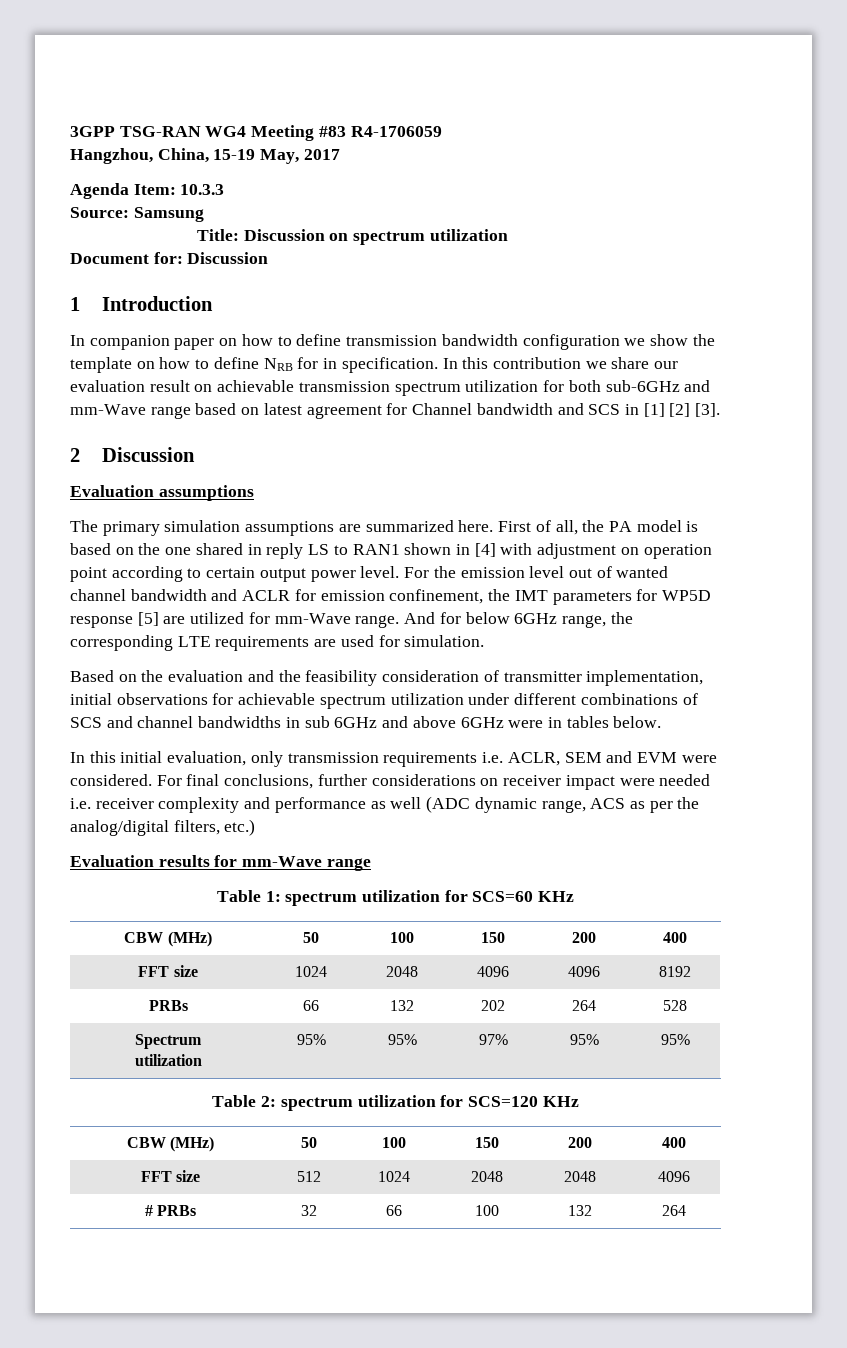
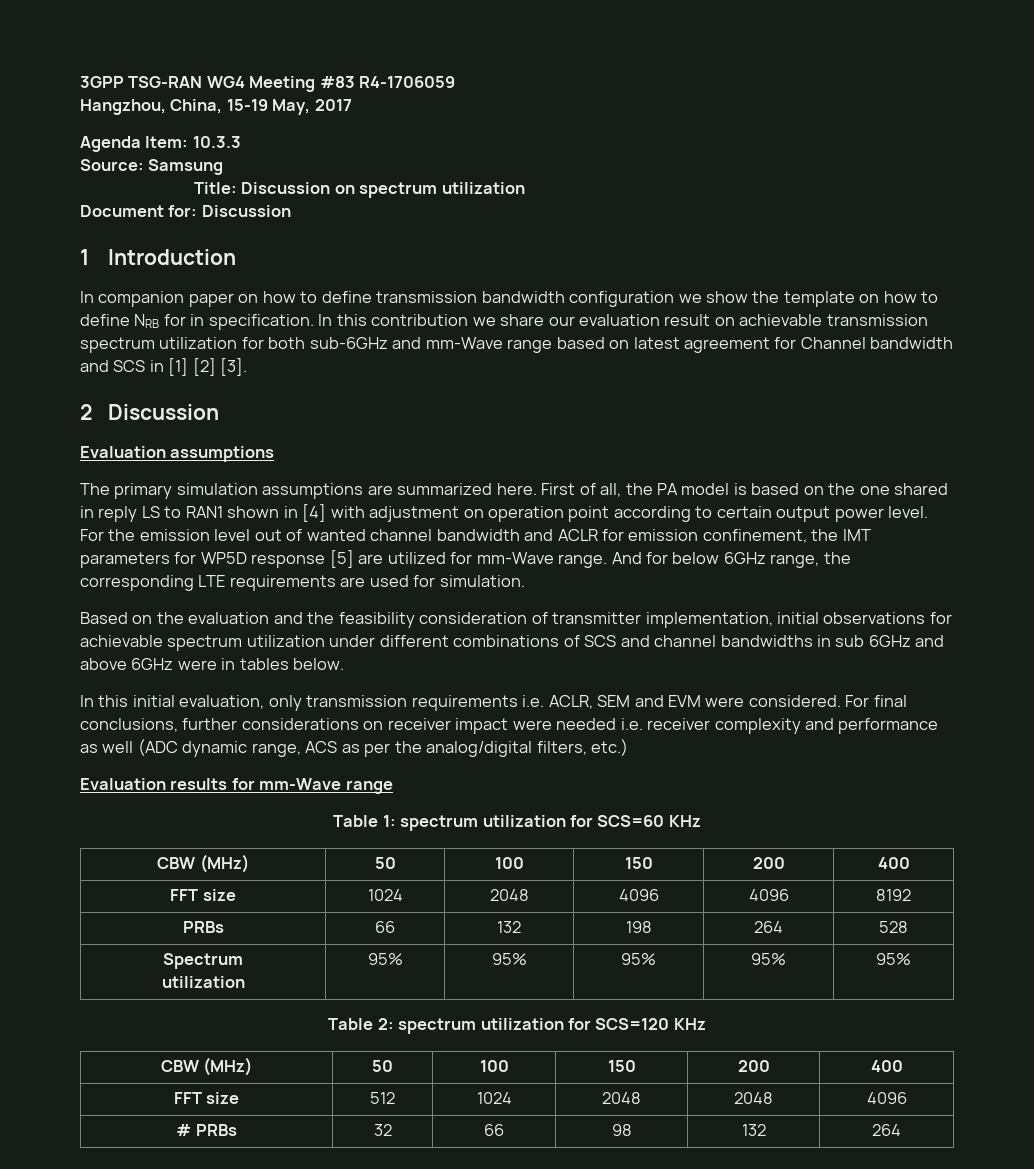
[481,1000,505,1011] 202 -> [625,921,652,933] 198
[478,1034,508,1045] 97% -> [621,953,656,965] 95%
[475,1205,499,1216] 100 -> [611,1124,632,1136] 98

